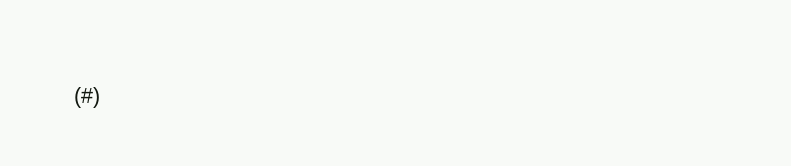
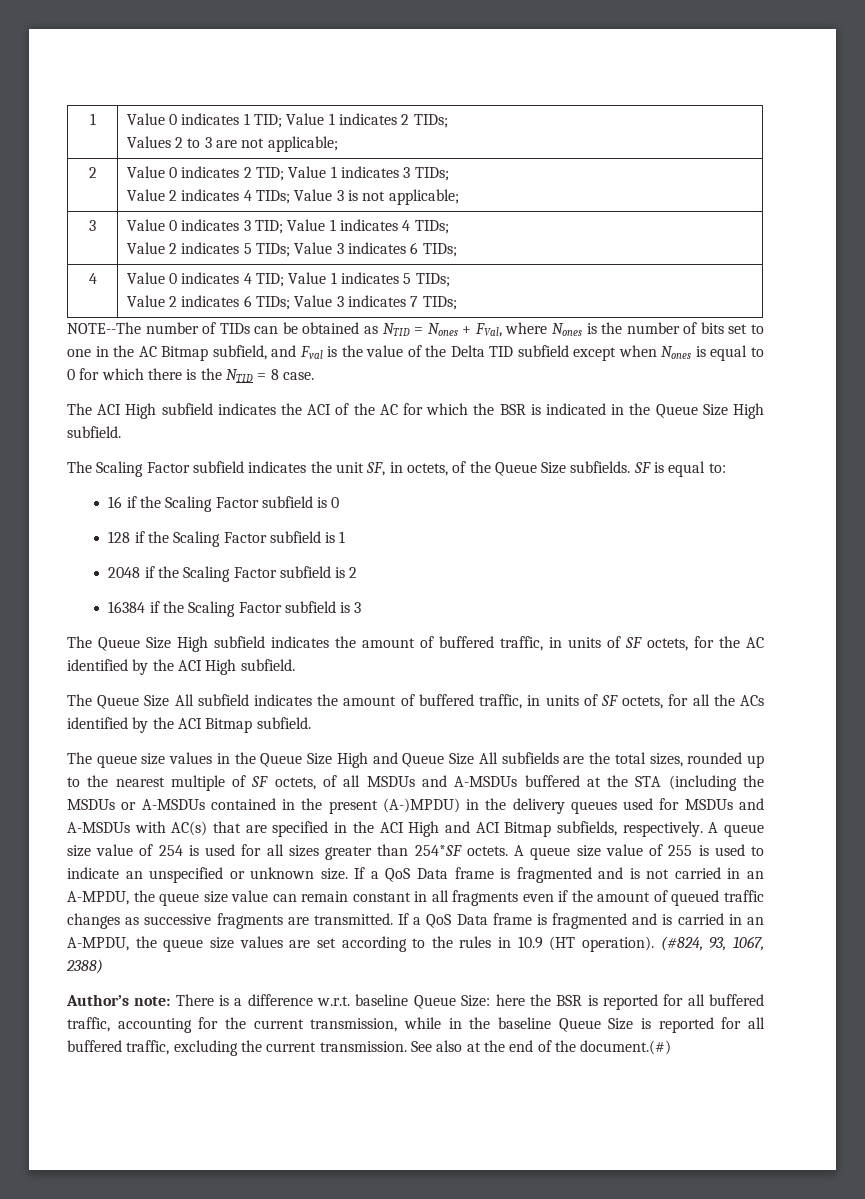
[74,87,100,108] (#) -> [89,113,96,125] [126,113,448,128] [126,136,338,152] [88,167,97,178] [126,166,449,181] [126,189,459,205] [89,220,96,231] [126,219,449,234] [126,242,457,257] [88,273,97,284] [126,272,450,287] [126,295,457,310] [67,322,764,337] [67,345,764,361] [67,368,314,382] [67,403,765,419] [67,426,121,438] [67,461,726,477] [108,496,340,512] [108,531,346,547] [108,566,358,582] [108,601,362,617] [67,636,764,652] [67,659,295,675] [67,694,765,709] [67,717,311,733] [67,752,764,768] [67,775,764,791] [67,798,764,814] [67,821,764,837] [67,844,764,860] [67,867,764,883] [67,890,764,906] [67,913,764,929] [67,936,764,952] [66,959,103,974] [66,994,765,1010] [67,1017,765,1033] [67,1040,672,1056] 1 | Value 0 indicates 1 TID; Value 1 indicates 2 TIDs; // Values 2 to 3 are not applicable; // 2 | Value 0 indicates 2 TID; Value 1 indicates 3 TIDs; // Value 2 indicates 4 TIDs; Value 3 is not applicable; // 3 | Value 0 indicates 3 TID; Value 1 indicates 4 TIDs; // Value 2 indicates 5 TIDs; Value 3 indicates 6 TIDs; // 4 | Value 0 indicates 4 TID; Value 1 indicates 5 TIDs; // Value 2 indicates 6 TIDs; Value 3 indicates 7 TIDs; // NOTE--The number of TIDs can be obtained as NTID = Nones + FVal, where Nones is the number of bits set to one in the AC Bitmap subfield, and Fval is the value of the Delta TID subfield except when Nones is equal to 0 for which there is the NTID = 8 case. // The ACI High subfield indicates the ACI of the AC for which the BSR is indicated in the Queue Size High subfield. // The Scaling Factor subfield indicates the unit SF, in octets, of the Queue Size subfields. SF is equal to: // 16 if the Scaling Factor subfield is 0 // 128 if the Scaling Factor subfield is 1 // 2048 if the Scaling Factor subfield is 2 // 16384 if the Scaling Factor subfield is 3 // The Queue Size High subfield indicates the amount of buffered traffic, in units of SF octets, for the AC identified by the ACI High subfield. // The Queue Size All subfield indicates the amount of buffered traffic, in units of SF octets, for all the ACs identified by the ACI Bitmap subfield. // The queue size values in the Queue Size High and Queue Size All subfields are the total sizes, rounded up to the nearest multiple of SF octets, of all MSDUs and A-MSDUs buffered at the STA (including the MSDUs or A-MSDUs contained in the present (A-)MPDU) in the delivery queues used for MSDUs and A-MSDUs with AC(s) that are specified in the ACI High and ACI Bitmap subfields, respectively. A queue size value of 254 is used for all sizes greater than 254*SF octets. A queue size value of 255 is used to indicate an unspecified or unknown size. If a QoS Data frame is fragmented and is not carried in an A-MPDU, the queue size value can remain constant in all fragments even if the amount of queued traffic changes as successive fragments are transmitted. If a QoS Data frame is fragmented and is carried in an A-MPDU, the queue size values are set according to the rules in 10.9 (HT operation). (#824, 93, 1067, 2388) // Author’s note: There is a difference w.r.t. baseline Queue Size: here the BSR is reported for all buffered traffic, accounting for the current transmission, while in the baseline Queue Size is reported for all buffered traffic, excluding the current transmission. See also at the end of the document.(#)

